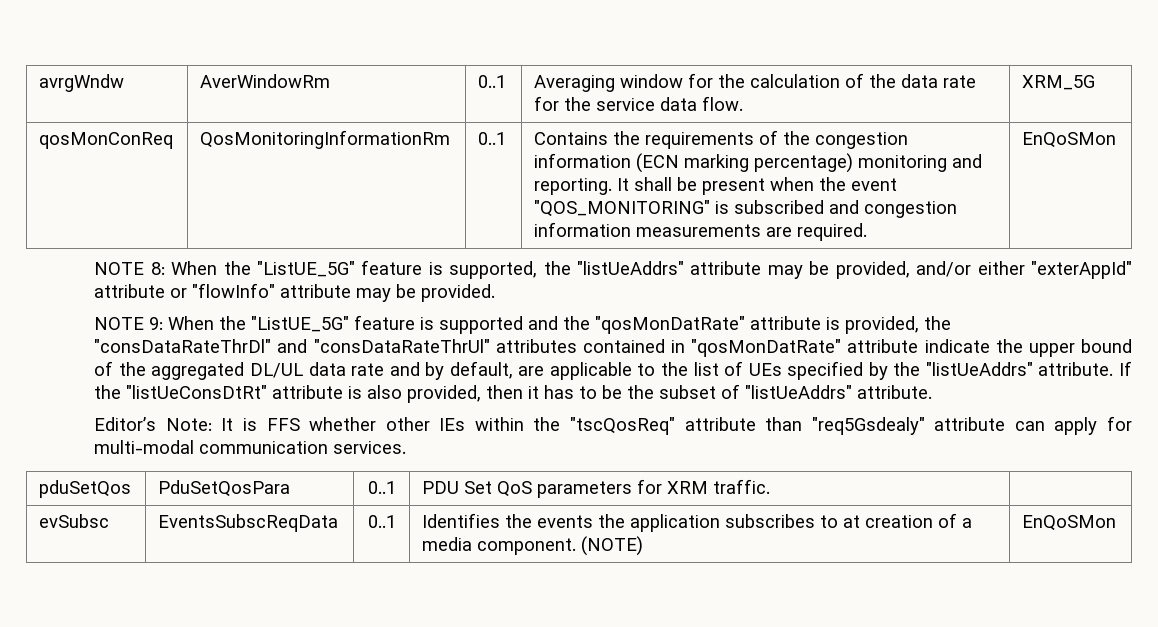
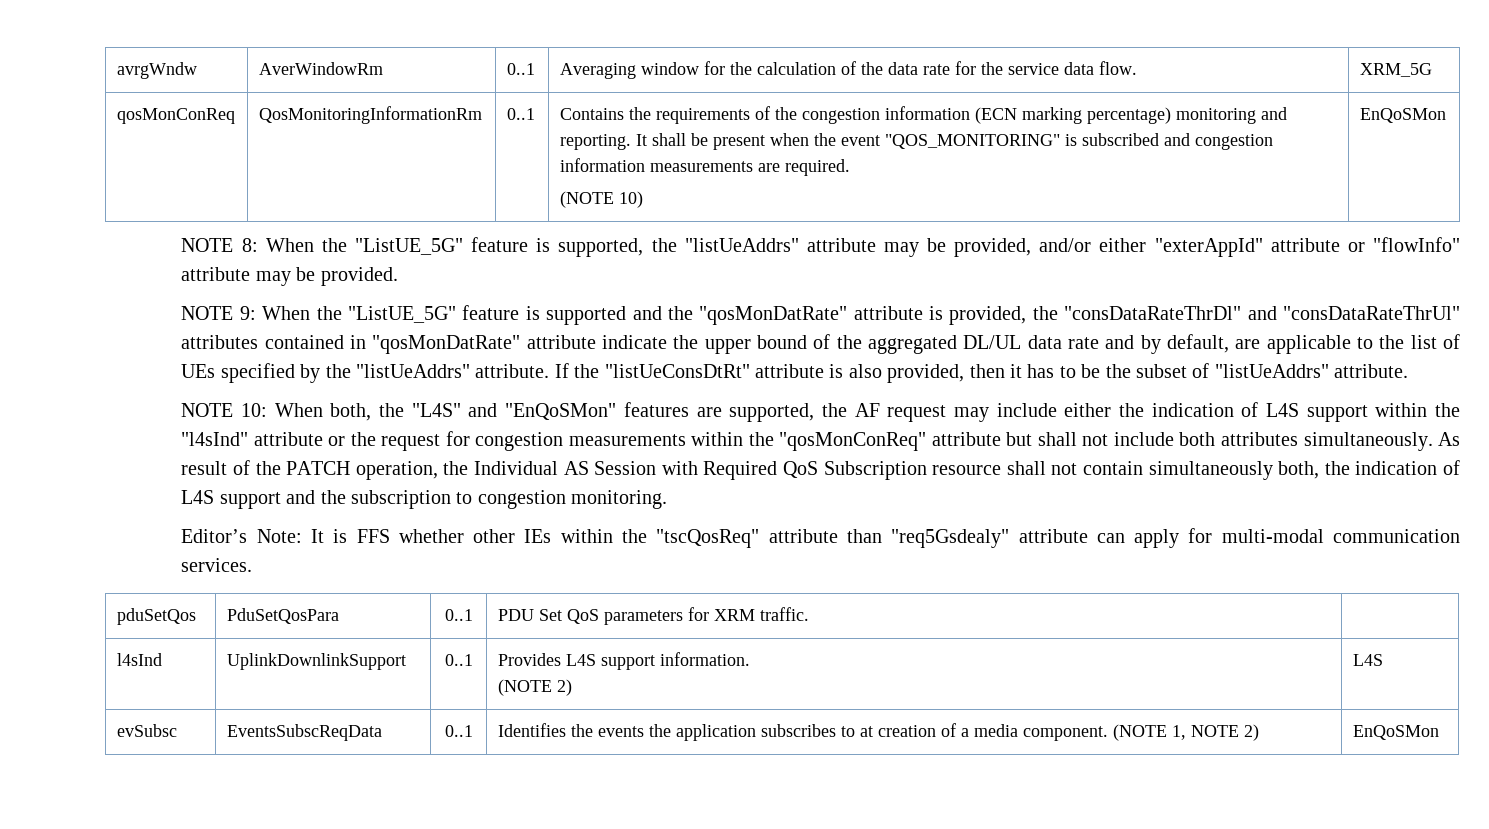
(868, 232) none -> [559,191,643,208] // (NOTE 10)
(933, 392) none -> [181,402,1461,422] [181,431,1460,451] [181,460,1460,480] [181,490,668,509] // NOTE 10: When both, the "L4S" and "EnQoSMon" features are supported, the AF request may include either the indication of L4S support within the "l4sInd" attribute or the request for congestion measurements within the "qosMonConReq" attribute but shall not include both attributes simultaneously. As result of the PATCH operation, the Individual AS Session with Required QoS Subscription resource shall not contain simultaneously both, the indication of L4S support and the subscription to congestion monitoring.
(771, 486) none -> [116,653,162,666] [226,653,406,670] [444,654,473,666] [497,652,750,670] [497,679,572,696] [1352,654,1383,666] // l4sInd | UplinkDownlinkSupport | 0..1 | Provides L4S support information. // (NOTE 2) | L4S
[581,536,644,556] (NOTE) -> [1112,724,1259,741] (NOTE 1, NOTE 2)

